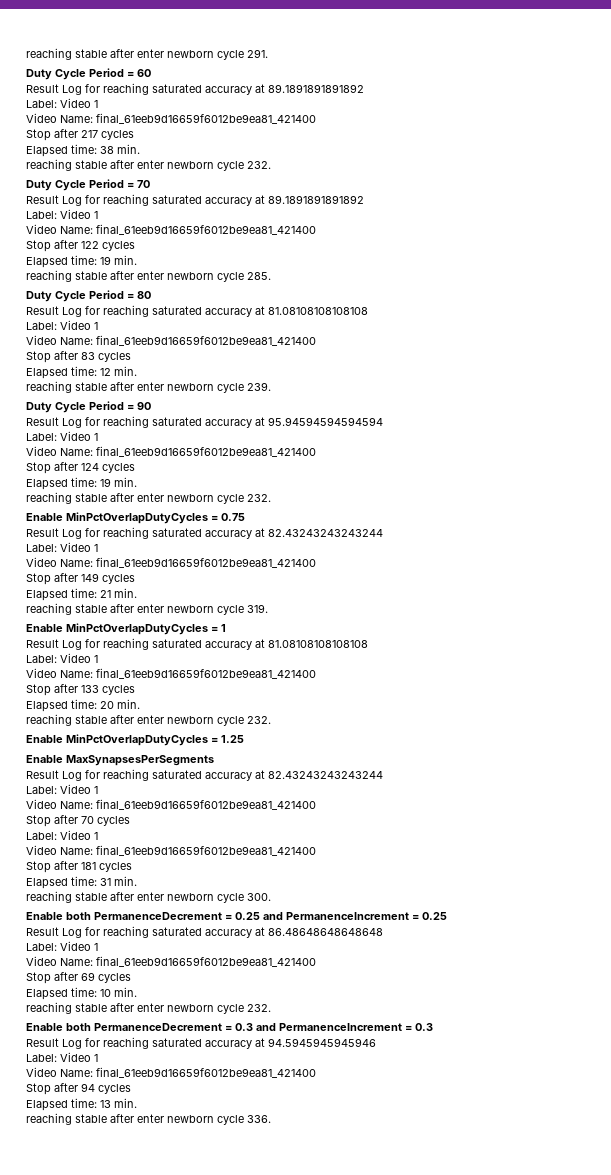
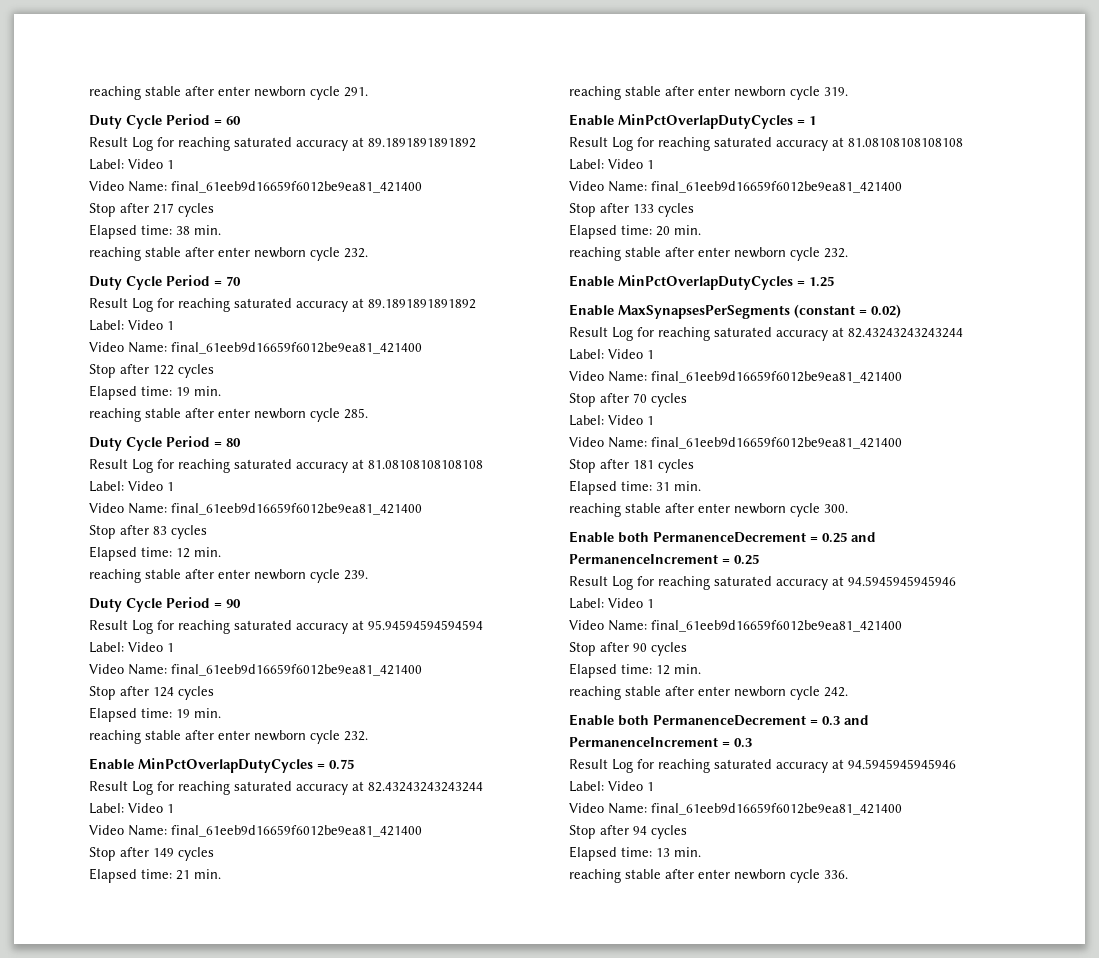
(214, 760) none -> [794,304,901,318] (constant = 0.02)
[268,928,383,936] [26,941,98,951] [26,956,316,967] [26,972,131,984] [26,987,137,1000] [26,1002,271,1014] 86.48648648648648 // Label: Video 1 // Video Name: final_61eeb9d16659f6012be9ea81_421400 // Stop after 69 cycles // Elapsed time: 10 min. // reaching stable after enter newborn cycle 232. -> [848,576,956,586] [569,598,654,609] [569,620,902,632] [569,642,687,656] [569,663,701,678] [569,686,848,700] 94.5945945945946 // Label: Video 1 // Video Name: final_61eeb9d16659f6012be9ea81_421400 // Stop after 90 cycles // Elapsed time: 12 min. // reaching stable after enter newborn cycle 242.

